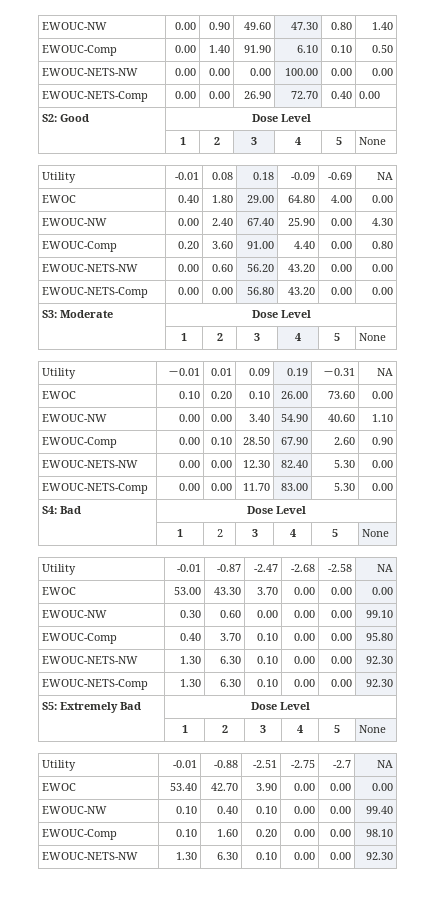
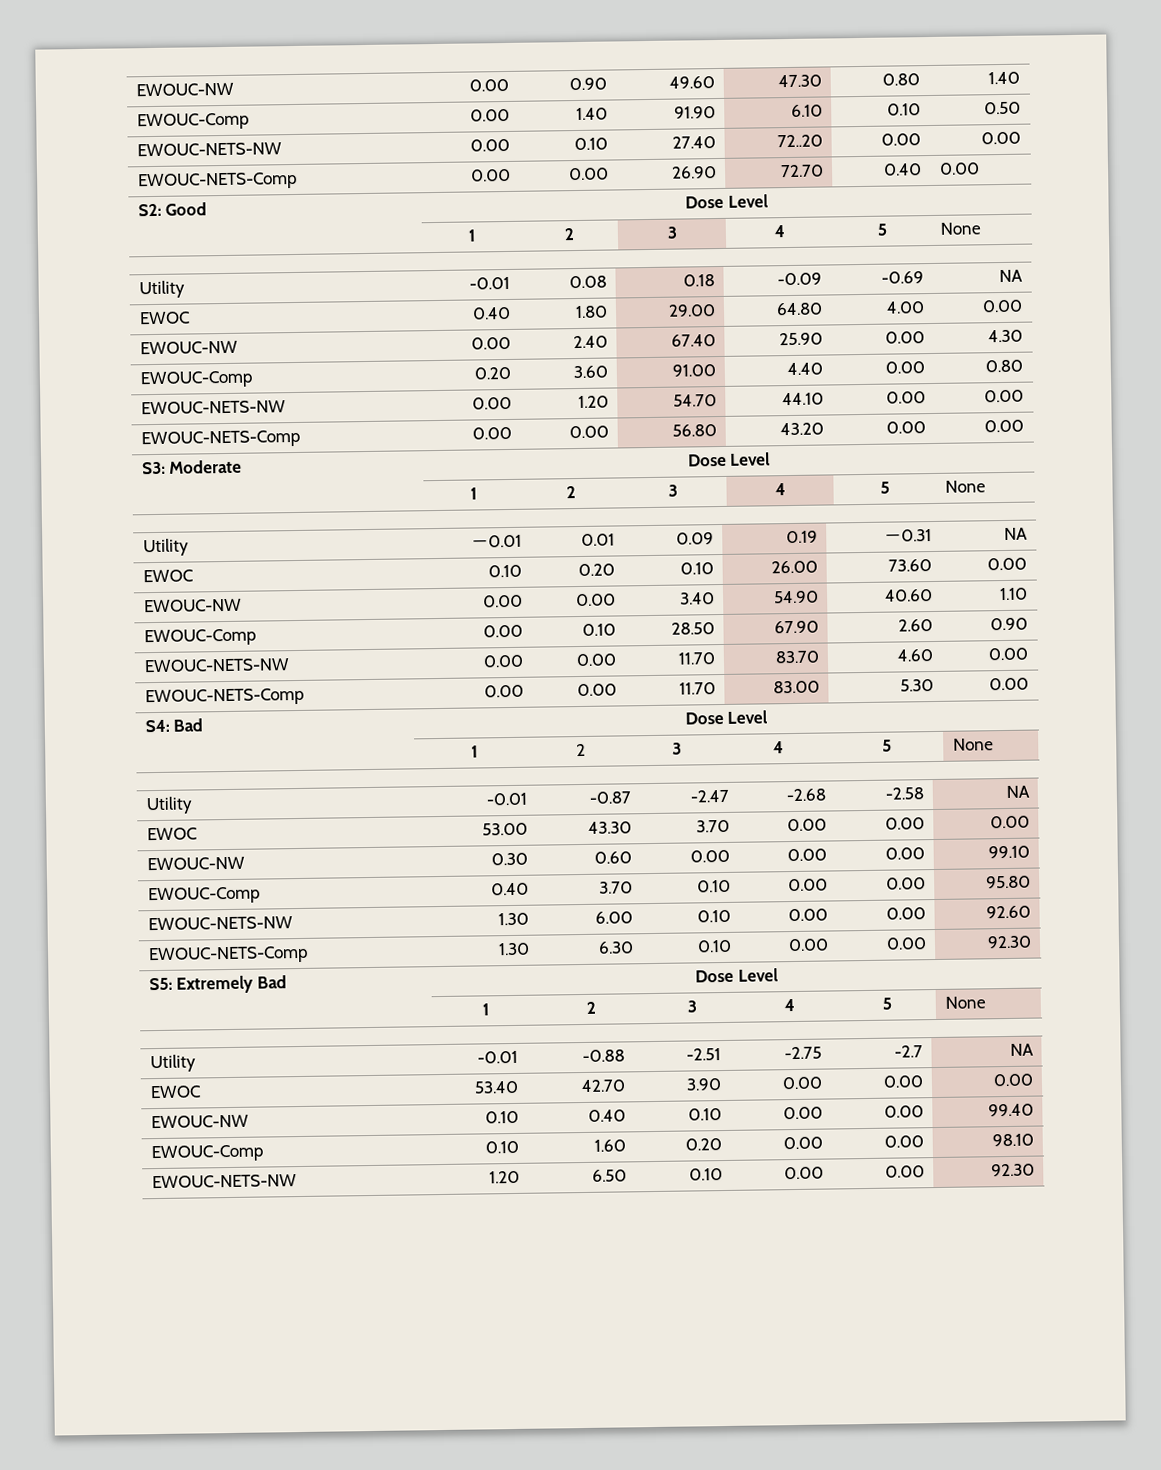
[208,68,230,76] [249,68,271,76] [284,68,318,76] 0.00 | 0.00 | 100.00 -> [574,137,609,151] [672,136,717,149] [777,134,824,148] 0.10 | 27.40 | 72..20
[211,264,233,272] [246,264,274,272] [287,264,315,272] 0.60 | 56.20 | 43.20 -> [578,395,610,408] [673,394,718,407] [782,392,825,406] 1.20 | 54.70 | 44.10
[242,460,270,468] [280,460,308,468] [333,460,355,468] 12.30 | 82.40 | 5.30 -> [678,652,717,665] [775,650,821,664] [897,648,934,662] 11.70 | 83.70 | 4.60
[219,656,241,664] [256,656,278,664] [293,656,315,664] [330,656,352,664] [365,656,393,664] 6.30 | 0.10 | 0.00 | 0.00 | 92.30 -> [595,911,634,924] [697,909,732,923] [788,908,829,922] [886,907,927,920] [986,905,1032,919] 6.00 | 0.10 | 0.00 | 0.00 | 92.60
[175,852,197,860] [216,852,238,860] 1.30 | 6.30 -> [489,1170,521,1184] [592,1169,628,1182] 1.20 | 6.50

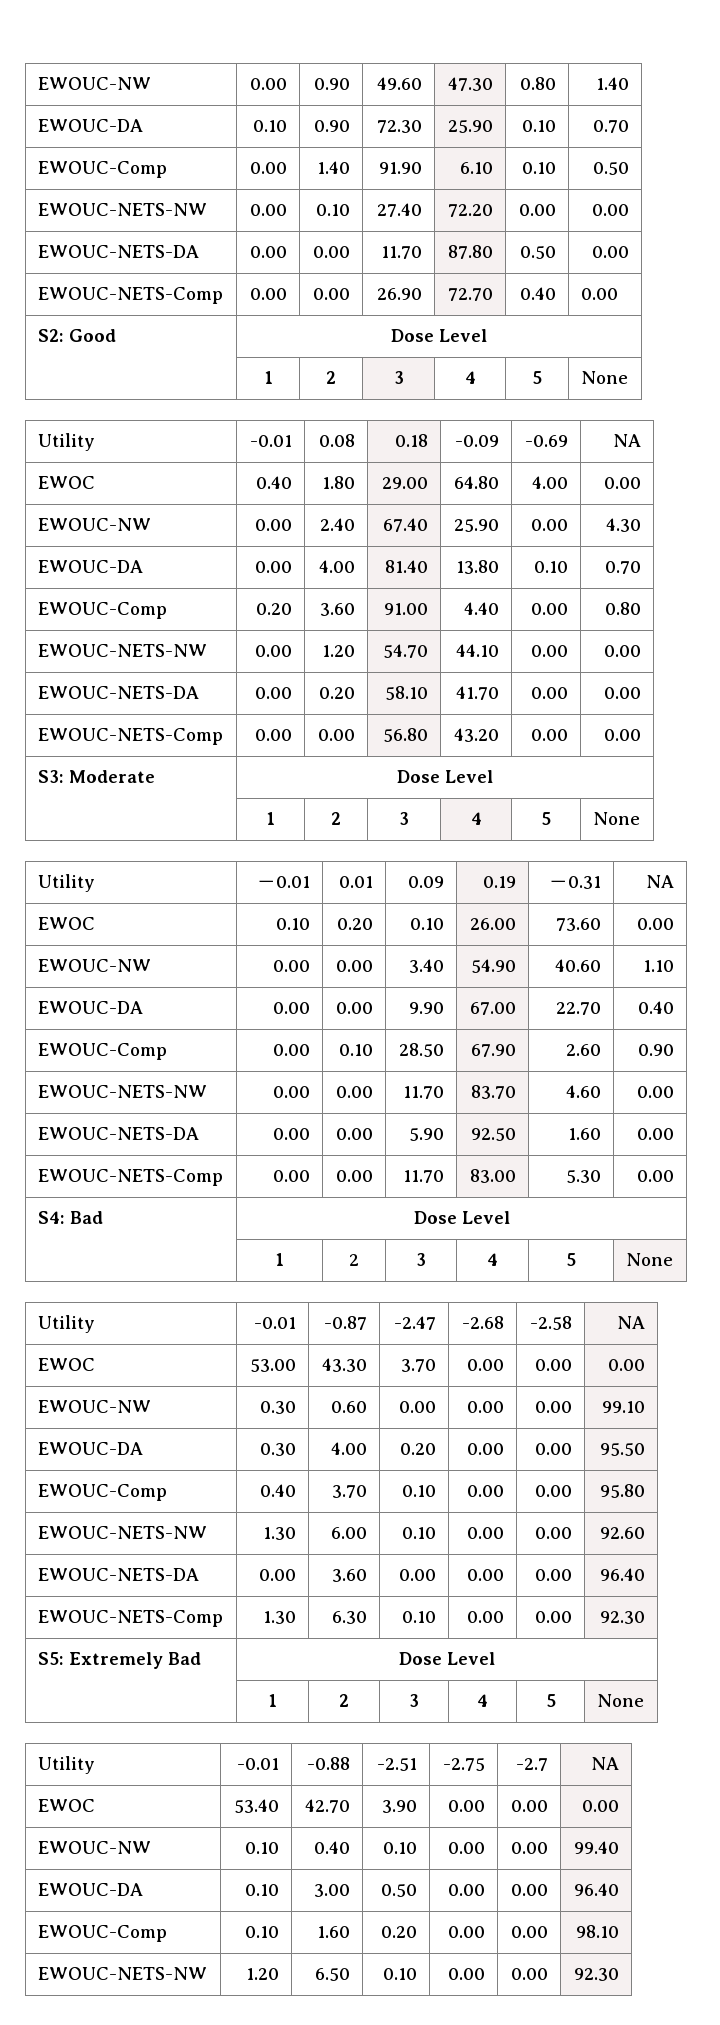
(1021, 78) none -> [37,119,143,132] [253,120,288,132] [314,120,351,132] [377,120,423,133] [448,120,494,133] [522,120,557,132] [593,120,630,133] // EWOUC-DA | 0.10 | 0.90 | 72.30 | 25.90 | 0.10 | 0.70
[777,134,824,148] [881,133,922,146] [981,131,1022,145] 72..20 | 0.00 | 0.00 -> [448,204,494,217] [519,204,557,216] [592,204,630,216] [37,245,199,258] [250,246,288,258] [313,246,351,258] [381,246,423,259] [448,245,494,259] [520,246,557,259] [592,246,630,258] 72.20 | 0.00 | 0.00 // EWOUC-NETS-DA | 0.00 | 0.00 | 11.70 | 87.80 | 0.50 | 0.00
(1024, 336) none -> [37,560,143,573] [255,561,293,573] [319,560,356,573] [385,560,429,573] [456,560,500,574] [534,561,569,573] [605,561,642,574] // EWOUC-DA | 0.00 | 4.00 | 81.40 | 13.80 | 0.10 | 0.70
(1025, 396) none -> [37,686,199,699] [255,687,293,699] [319,687,356,699] [385,686,429,700] [456,686,500,700] [531,687,569,699] [604,687,642,699] // EWOUC-NETS-DA | 0.00 | 0.20 | 58.10 | 41.70 | 0.00 | 0.00
(1029, 594) none -> [37,1001,143,1014] [273,1002,311,1014] [336,1002,374,1014] [409,1002,445,1014] [470,1002,517,1015] [556,1002,602,1015] [638,1001,675,1014] // EWOUC-DA | 0.00 | 0.00 | 9.90 | 67.00 | 22.70 | 0.40
(1029, 654) none -> [37,1127,199,1140] [273,1128,311,1140] [336,1128,374,1140] [409,1128,445,1141] [471,1128,517,1141] [568,1128,602,1140] [637,1128,675,1140] // EWOUC-NETS-DA | 0.00 | 0.00 | 5.90 | 92.50 | 1.60 | 0.00
(1031, 852) none -> [37,1442,143,1455] [260,1443,297,1456] [331,1442,368,1455] [400,1443,437,1455] [467,1443,505,1455] [535,1443,573,1455] [600,1443,646,1456] // EWOUC-DA | 0.30 | 4.00 | 0.20 | 0.00 | 0.00 | 95.50
(1032, 912) none -> [37,1568,199,1581] [259,1569,297,1581] [332,1569,368,1582] [399,1569,437,1581] [467,1569,505,1581] [535,1569,573,1581] [600,1568,646,1581] // EWOUC-NETS-DA | 0.00 | 3.60 | 0.00 | 0.00 | 0.00 | 96.40
(1035, 1110) none -> [37,1883,143,1896] [245,1884,280,1896] [314,1884,351,1897] [381,1884,418,1897] [448,1884,486,1896] [511,1884,549,1896] [574,1883,620,1896] // EWOUC-DA | 0.10 | 3.00 | 0.50 | 0.00 | 0.00 | 96.40

